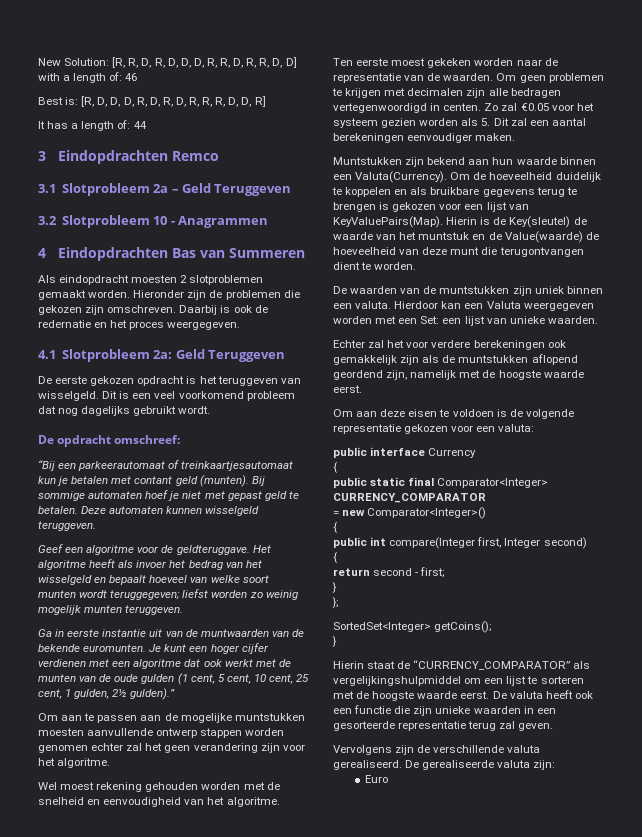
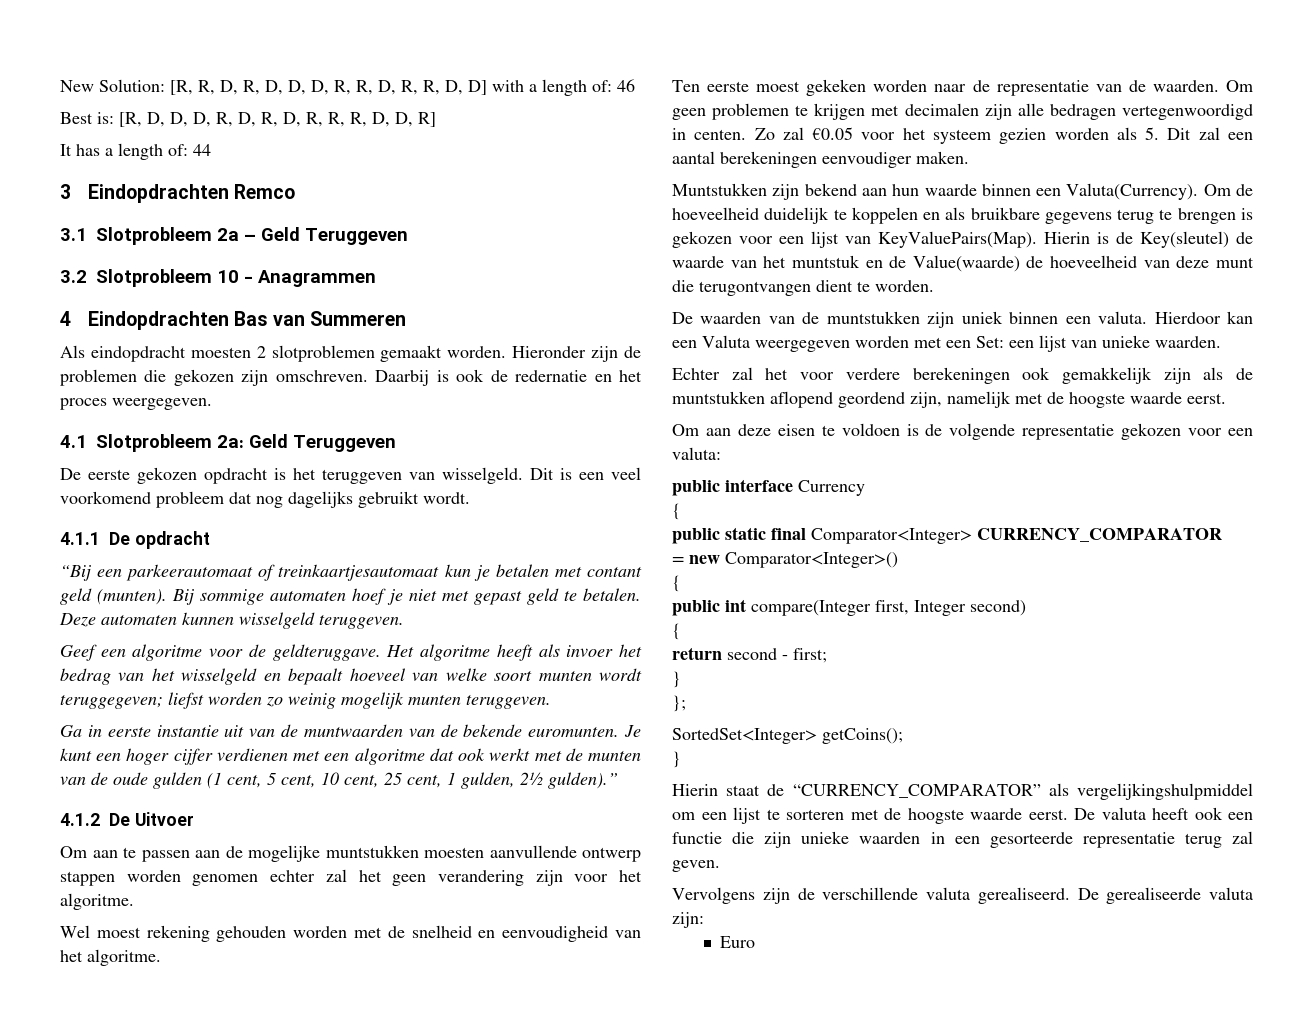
(211, 410) none -> [60,532,100,545] 4.1.1
[114,435,181,444] omschreef: -> (210, 540) none
(176, 694) none -> [60,812,194,826] // 4.1.2 De Uitvoer

